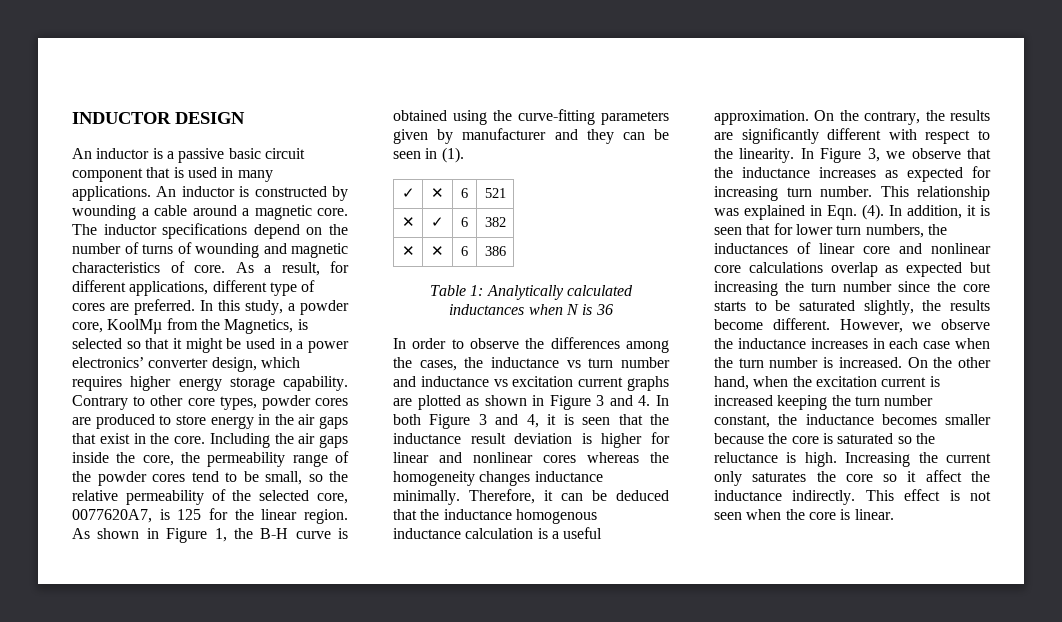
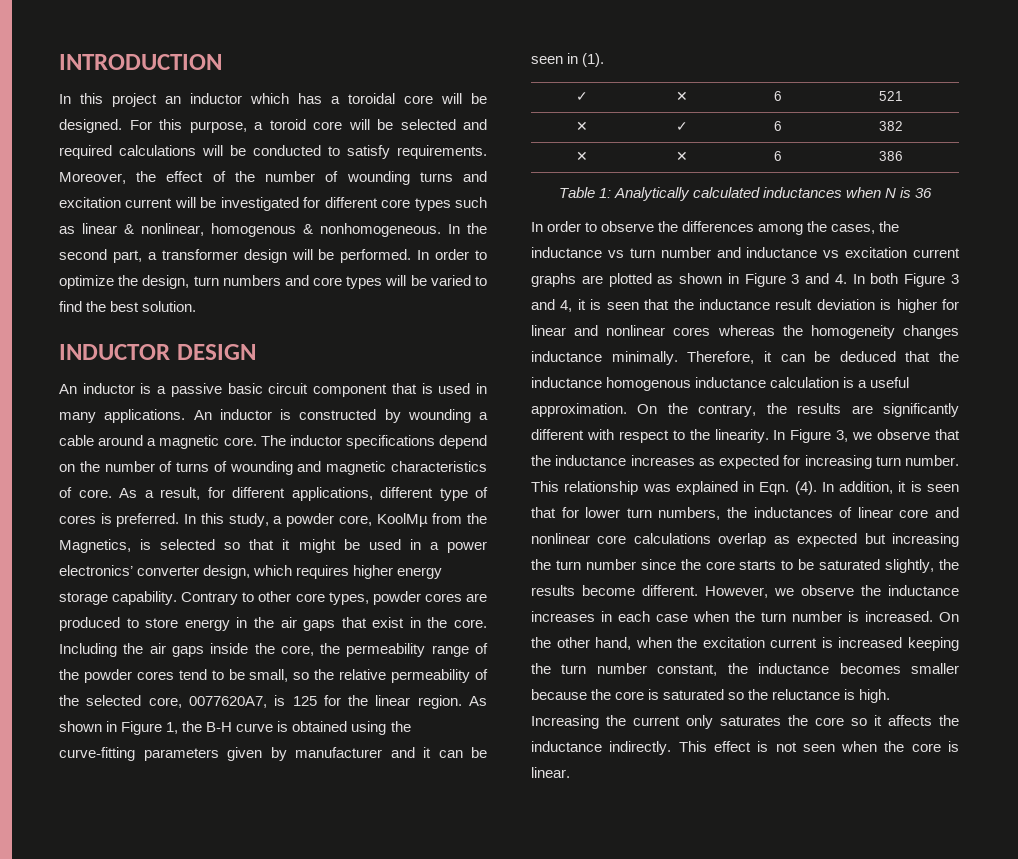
(72, 118) none -> [59,54,222,70] [59,93,487,107] [59,119,487,133] [59,145,487,159] [59,171,488,185] [59,197,488,211] [59,223,487,237] [59,249,487,263] [59,275,488,289] [59,301,197,312] INTRODUCTION // In this project an inductor which has a toroidal core will be designed. For this purpose, a toroid core will be selected and required calculations will be conducted to satisfy requirements. Moreover, the effect of the number of wounding turns and excitation current will be investigated for different core types such as linear & nonlinear, homogenous & nonhomogeneous. In the second part, a transformer design will be performed. In order to optimize the design, turn numbers and core types will be varied to find the best solution. //
[110,303,129,311] are -> [100,513,112,524] is
[586,129,614,144] they -> [423,747,431,758] it
[925,470,962,482] affect -> [888,715,932,726] affects

